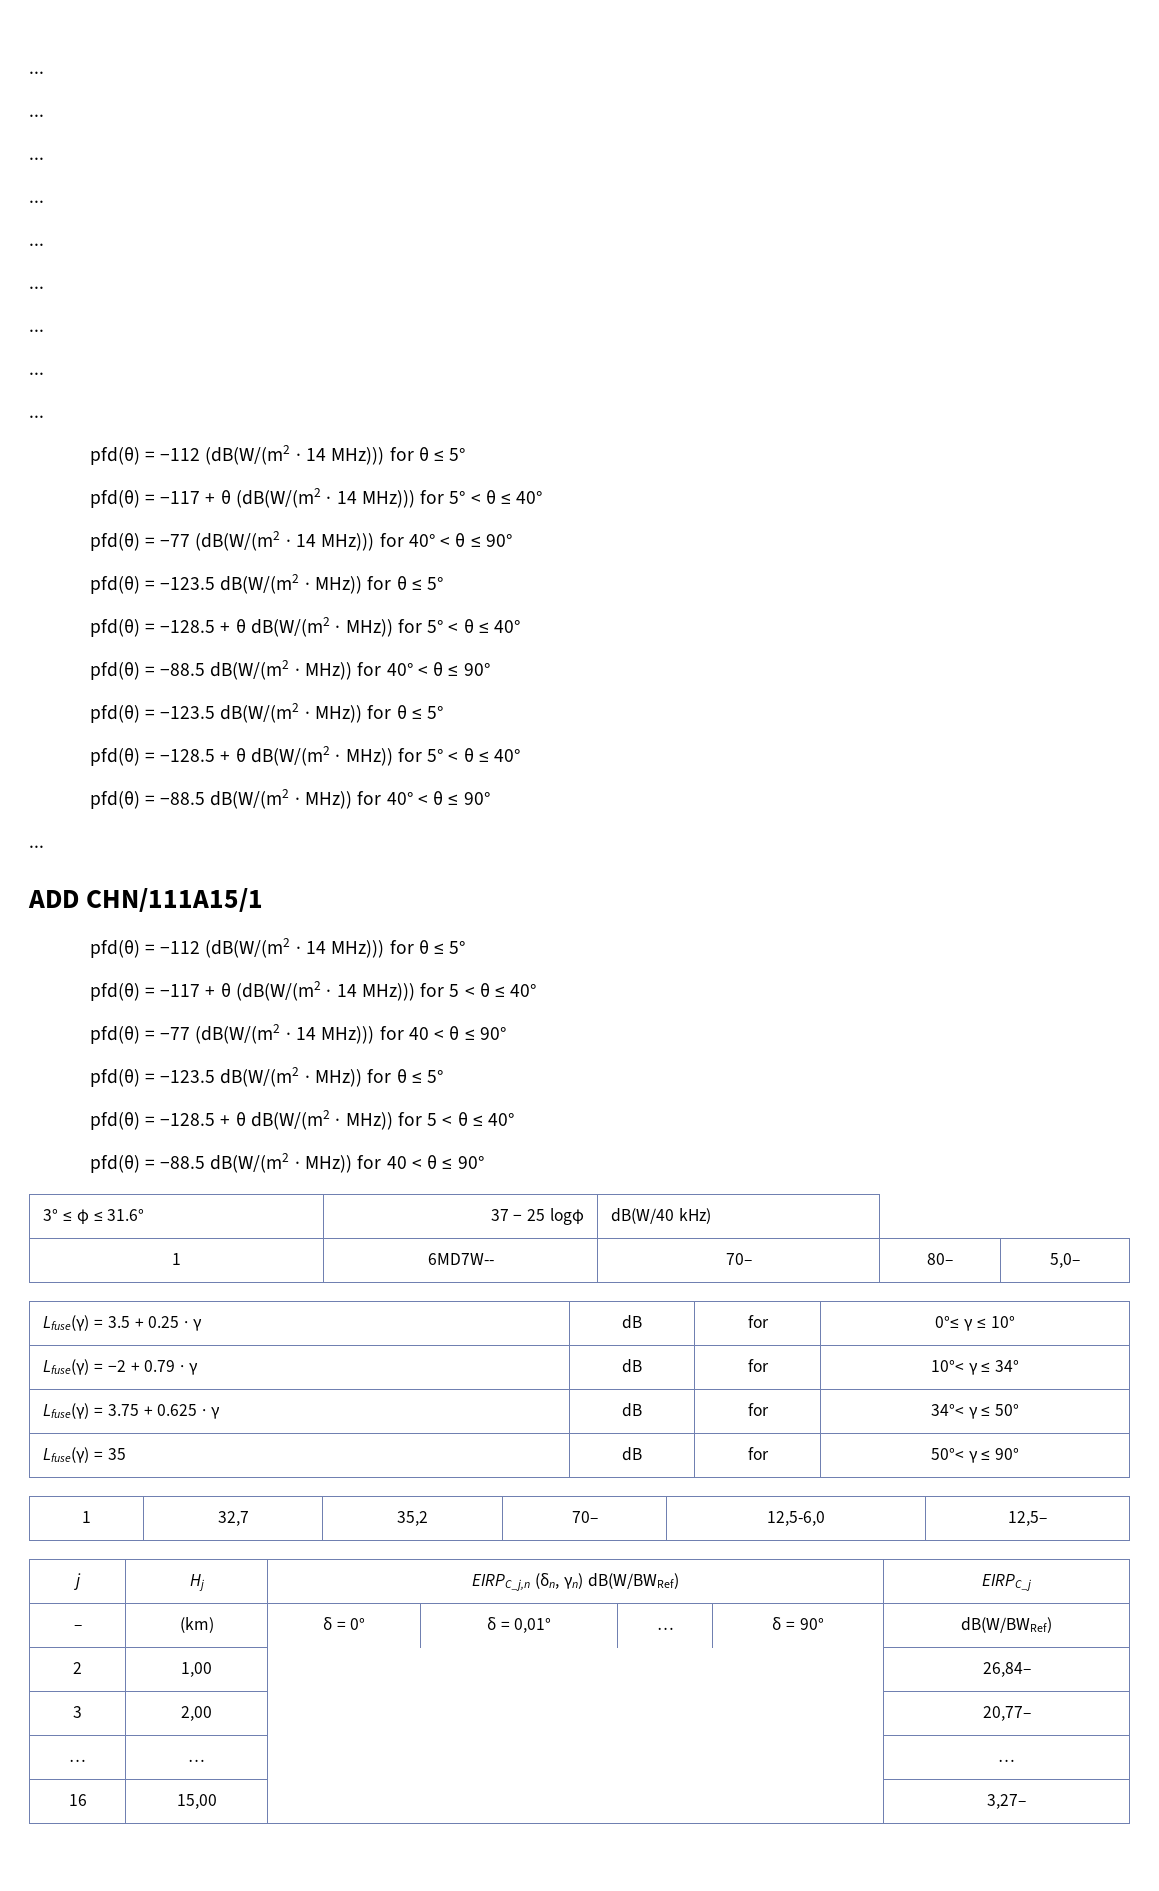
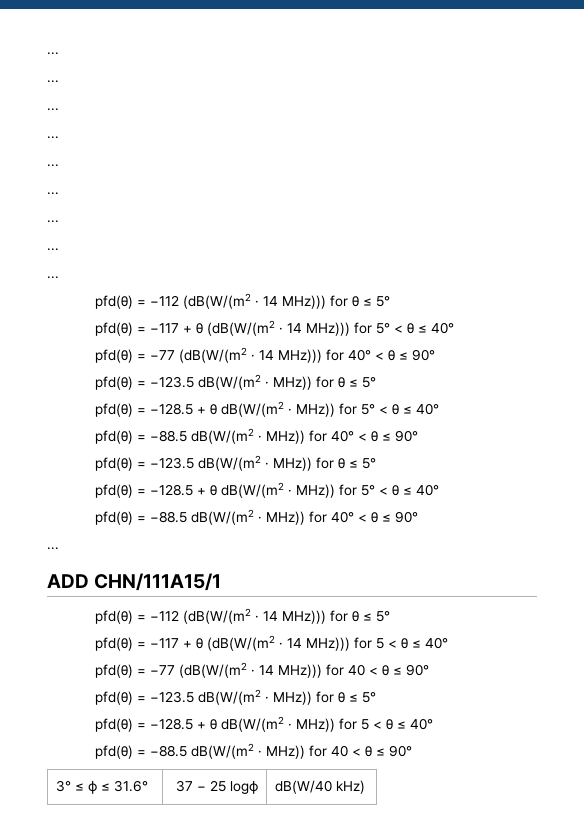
[172,1253,181,1265] [427,1253,494,1265] [725,1253,752,1265] [927,1253,953,1265] [1050,1253,1080,1268] [43,1315,202,1331] [622,1315,642,1329] [747,1315,769,1328] [935,1316,1015,1331] [43,1359,198,1375] [622,1359,642,1373] [747,1359,769,1372] [930,1360,1020,1375] [43,1403,220,1419] [622,1403,642,1417] [747,1403,769,1416] [930,1404,1020,1419] [43,1447,126,1463] [622,1447,642,1461] [747,1447,769,1460] [930,1448,1020,1463] [82,1511,91,1523] [217,1511,249,1526] [397,1511,428,1526] [571,1511,598,1523] [767,1511,825,1526] [1008,1511,1047,1526] [72,1573,81,1590] [189,1574,204,1591] [472,1573,679,1591] [982,1574,1031,1591] [73,1625,82,1630] [179,1617,214,1633] [322,1617,366,1630] [486,1617,552,1633] [656,1627,674,1630] [772,1617,824,1630] [961,1617,1052,1633] [73,1662,82,1674] [180,1662,212,1677] [982,1662,1031,1677] [73,1706,82,1718] [180,1706,212,1721] [982,1706,1031,1721] [69,1759,86,1762] [187,1759,205,1762] [998,1759,1015,1762] [68,1794,87,1806] [176,1794,217,1809] [987,1794,1026,1809] // 1 | 6MD7W-- | 70– | 80– | 5,0– // Lfuse(γ) = 3.5 + 0.25 · γ | dB | for | 0°≤ γ ≤ 10° // Lfuse(γ) = −2 + 0.79 · γ | dB | for | 10°< γ ≤ 34° // Lfuse(γ) = 3.75 + 0.625 · γ | dB | for | 34°< γ ≤ 50° // Lfuse(γ) = 35 | dB | for | 50°< γ ≤ 90° // 1 | 32,7 | 35,2 | 70– | 12,5-6,0 | 12,5– // j | Hj | EIRPC_j,n (δn, γn) dB(W/BWRef) | EIRPC_j // – | (km) | δ = 0° | δ = 0,01° | … | δ = 90° | dB(W/BWRef) // 2 | 1,00 | | 26,84– // 3 | 2,00 | | 20,77– // … | … | | … // 16 | 15,00 | | 3,27– -> (366, 787) none

